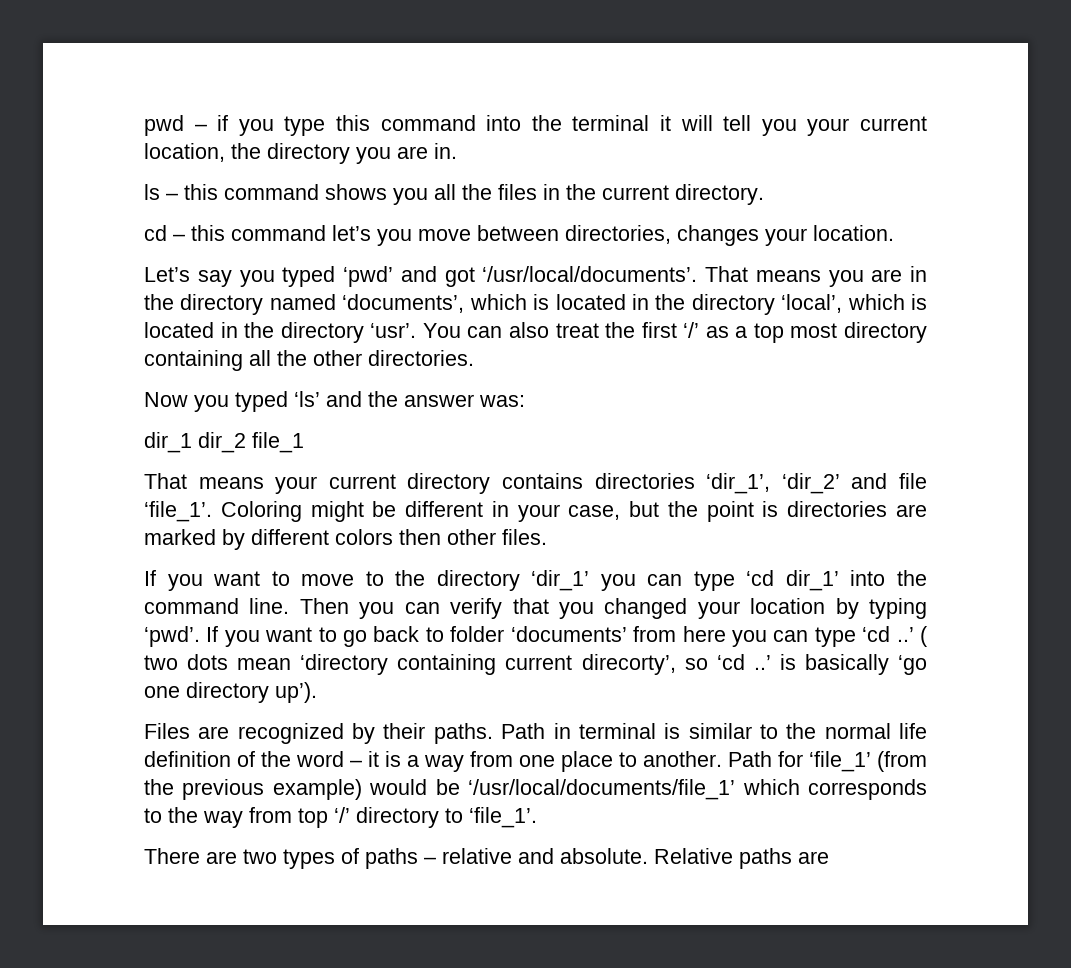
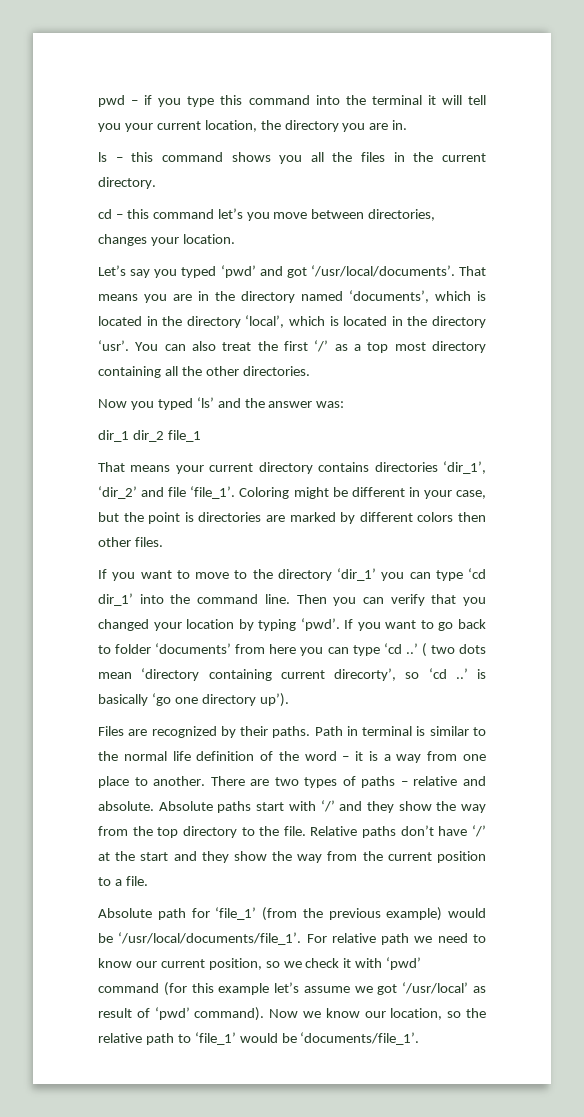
[728,751,927,772] [144,779,927,800] [144,807,537,828] Path for ‘file_1’ (from the previous example) would be ‘/usr/local/documents/file_1’ which corresponds to the way from top ‘/’ directory to ‘file_1’. // -> (206, 781) none
[654,848,829,869] Relative paths are -> [158,800,486,813] [98,825,486,838] [98,851,487,863] [98,876,148,886] [98,907,486,921] [98,932,486,945] [98,957,422,970] [98,982,486,996] [98,1007,487,1021] [98,1032,420,1045] Absolute paths start with ‘/’ and they show the way from the top directory to the file. Relative paths don’t have ‘/’ at the start and they show the way from the current position to a file. // Absolute path for ‘file_1’ (from the previous example) would be ‘/usr/local/documents/file_1’. For relative path we need to know our current position, so we check it with ‘pwd’ command (for this example let’s assume we got ‘/usr/local’ as result of ‘pwd’ command). Now we know our location, so the relative path to ‘file_1’ would be ‘documents/file_1’.

